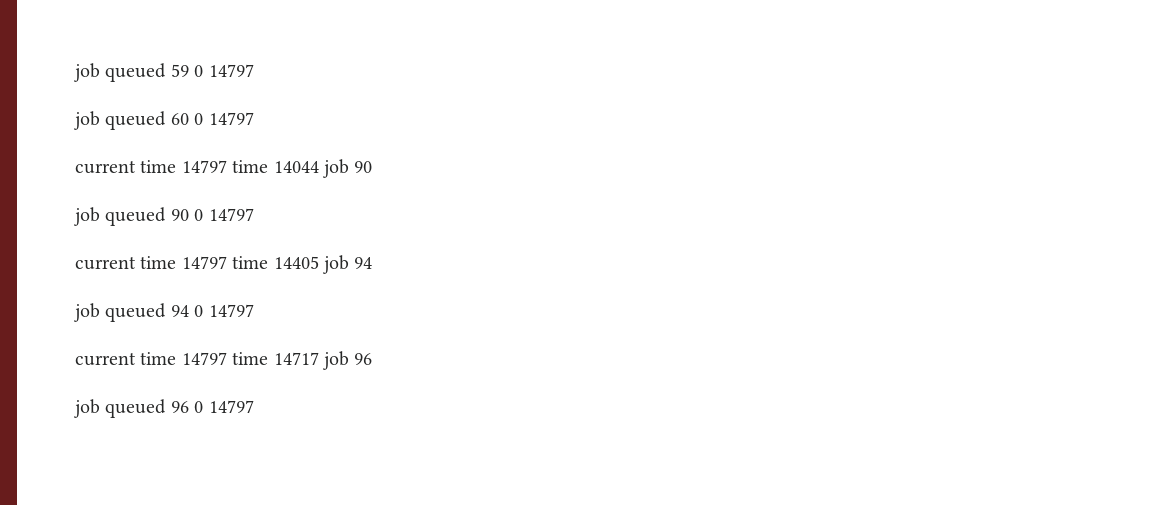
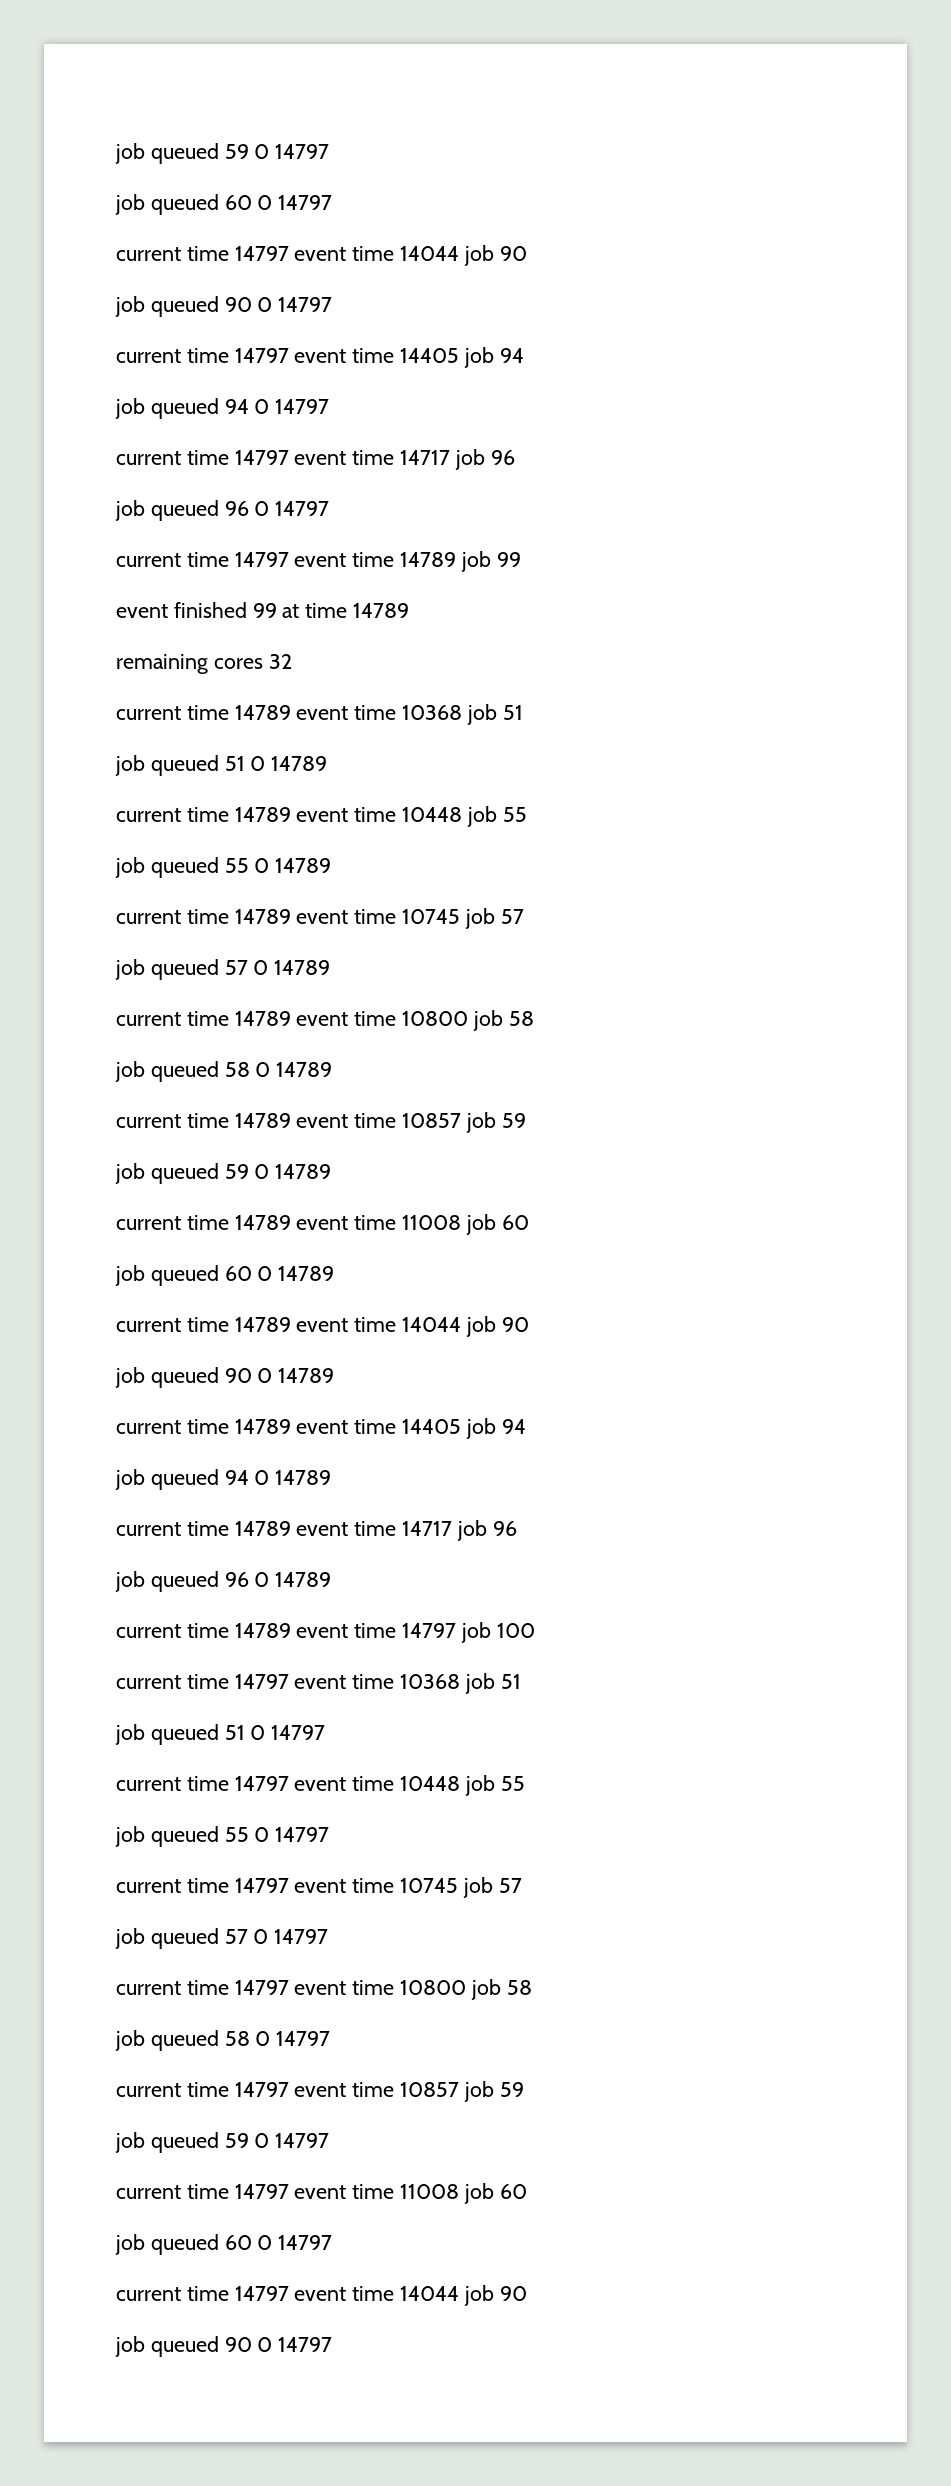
(227, 166) none -> [294,247,347,261] event
(227, 262) none -> [294,349,347,363] event
(227, 358) none -> [294,451,347,465] event
(254, 406) none -> [116,551,521,572] [116,602,410,618] [116,654,292,674] [116,704,523,725] [115,755,328,776] [116,806,527,827] [115,857,332,878] [116,908,524,929] [115,959,331,980] [116,1010,534,1031] [115,1061,333,1082] [116,1112,526,1133] [115,1163,332,1184] [116,1214,529,1235] [115,1265,335,1286] [116,1316,529,1337] [115,1367,335,1388] [116,1418,526,1439] [115,1469,332,1490] [116,1520,517,1541] [115,1571,332,1592] [116,1622,535,1643] [116,1673,521,1694] [115,1724,326,1745] [116,1775,525,1796] [115,1826,330,1847] [116,1877,522,1898] [115,1928,329,1949] [116,1979,532,2000] [115,2030,331,2051] [116,2081,524,2102] [115,2132,330,2153] [116,2183,527,2204] [115,2234,333,2255] [116,2285,527,2306] [115,2336,333,2357] // current time 14797 event time 14789 job 99 // event finished 99 at time 14789 // remaining cores 32 // current time 14789 event time 10368 job 51 // job queued 51 0 14789 // current time 14789 event time 10448 job 55 // job queued 55 0 14789 // current time 14789 event time 10745 job 57 // job queued 57 0 14789 // current time 14789 event time 10800 job 58 // job queued 58 0 14789 // current time 14789 event time 10857 job 59 // job queued 59 0 14789 // current time 14789 event time 11008 job 60 // job queued 60 0 14789 // current time 14789 event time 14044 job 90 // job queued 90 0 14789 // current time 14789 event time 14405 job 94 // job queued 94 0 14789 // current time 14789 event time 14717 job 96 // job queued 96 0 14789 // current time 14789 event time 14797 job 100 // current time 14797 event time 10368 job 51 // job queued 51 0 14797 // current time 14797 event time 10448 job 55 // job queued 55 0 14797 // current time 14797 event time 10745 job 57 // job queued 57 0 14797 // current time 14797 event time 10800 job 58 // job queued 58 0 14797 // current time 14797 event time 10857 job 59 // job queued 59 0 14797 // current time 14797 event time 11008 job 60 // job queued 60 0 14797 // current time 14797 event time 14044 job 90 // job queued 90 0 14797

